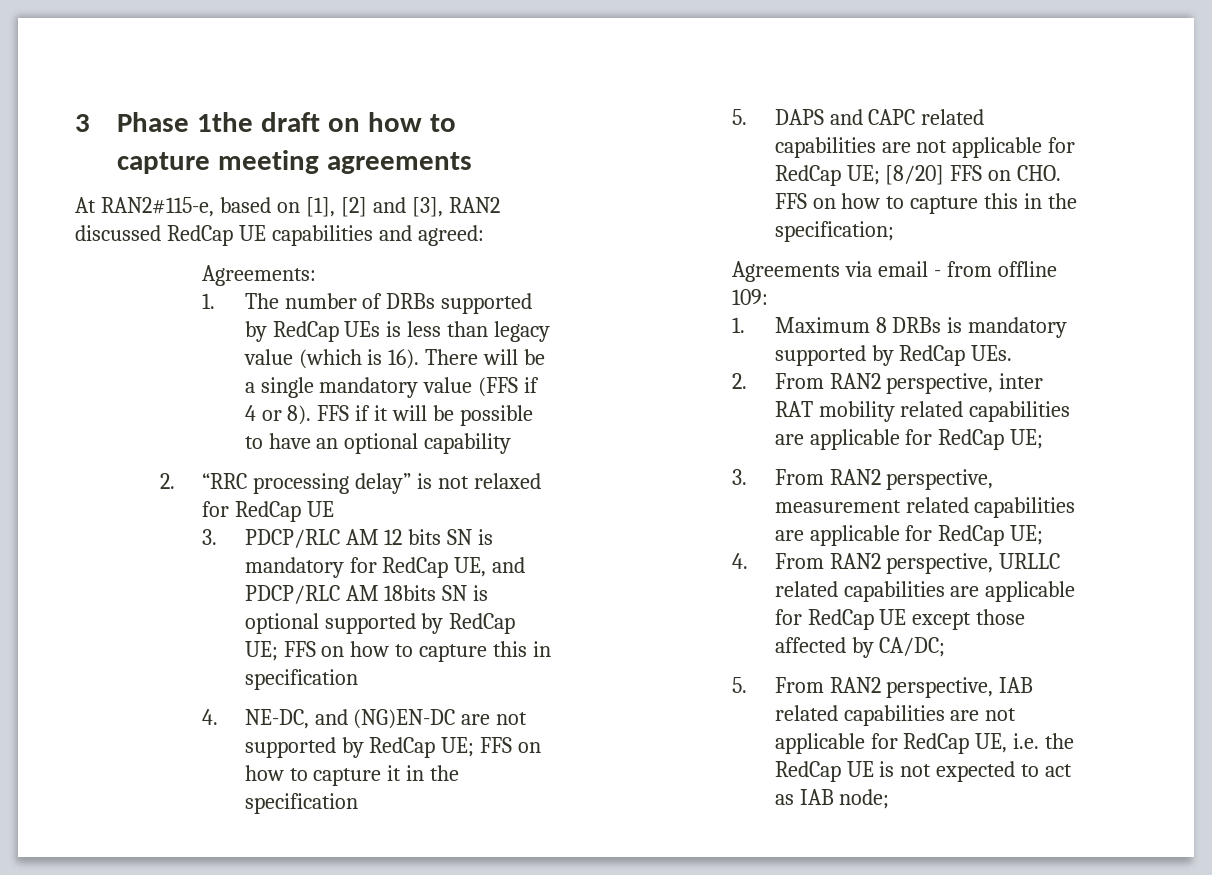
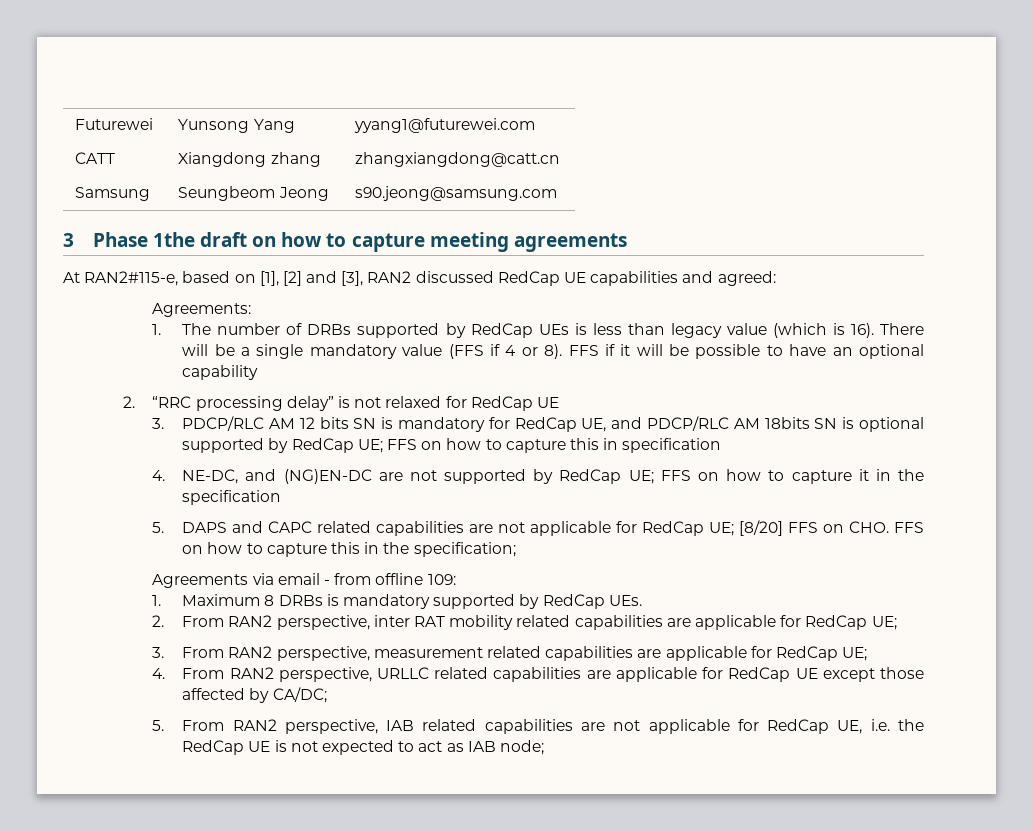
(75, 123) none -> [75,118,154,130] [178,119,295,133] [354,118,536,133] [75,152,116,164] [178,152,321,167] [355,152,561,167] [75,187,151,201] [178,186,329,201] [355,186,558,201] Futurewei | Yunsong Yang | yyang1@futurewei.com // CATT | Xiangdong zhang | zhangxiangdong@catt.cn // Samsung | Seungbeom Jeong | s90.jeong@samsung.com //

